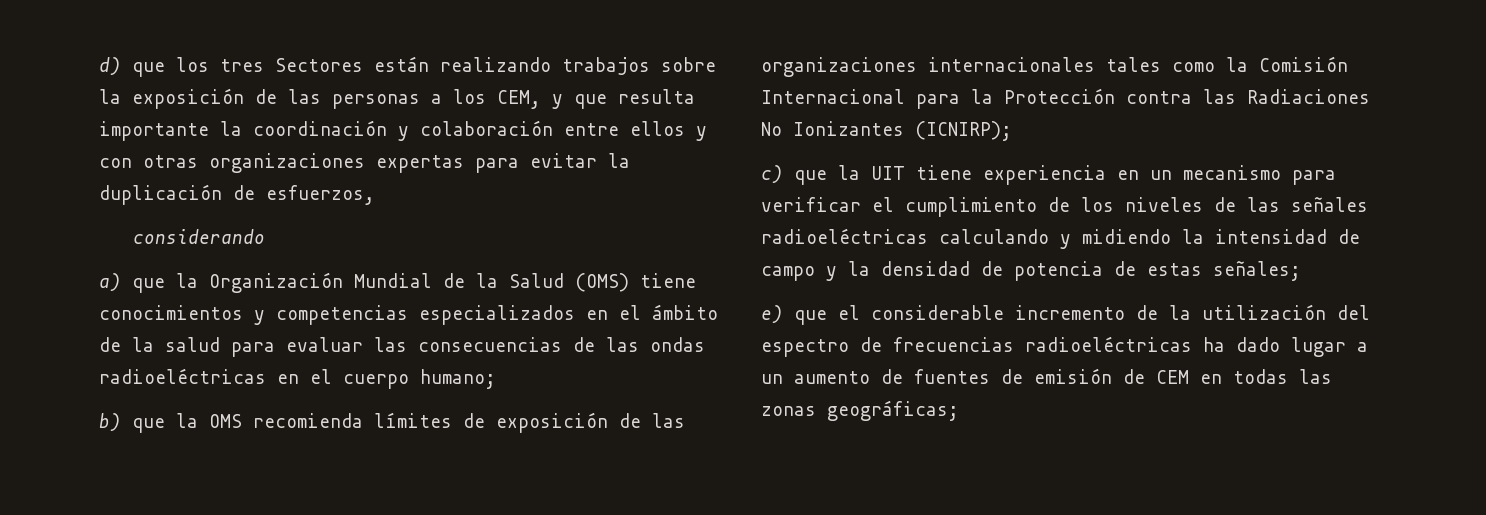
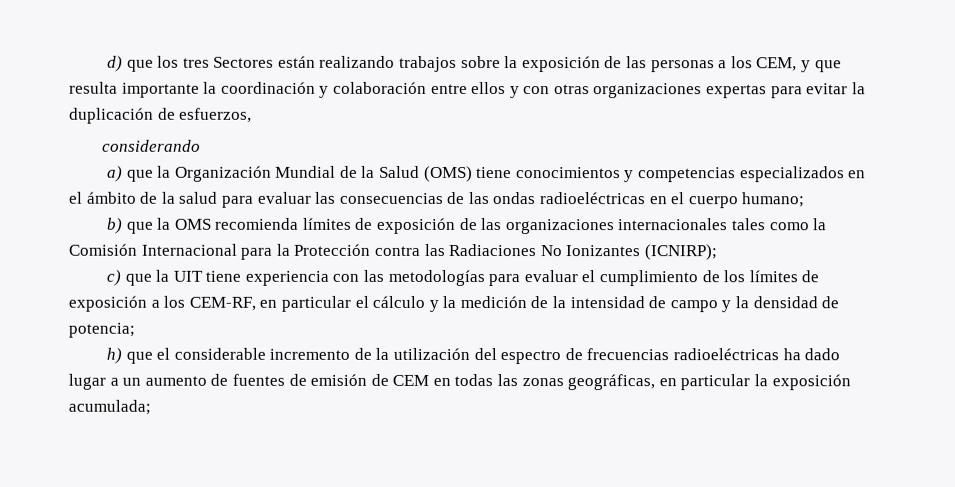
[1117,165,1336,185] [761,197,1368,217] [761,228,1171,249] en un mecanismo para verificar el cumplimiento de los niveles de las señales radioeléctricas calculando y midiendo -> [332,269,820,287] [68,295,549,312] con las metodologías para evaluar el cumplimiento de los límites de exposición a los CEM-RF, en particular el cálculo y la medición de
[1014,261,1301,281] [761,305,783,323] potencia de estas señales; // e) -> [68,322,135,338] [105,347,122,364] potencia; // h)
[827,400,959,421] geográficas; -> [567,374,851,391] [68,399,151,415] geográficas, en particular la exposición acumulada;

